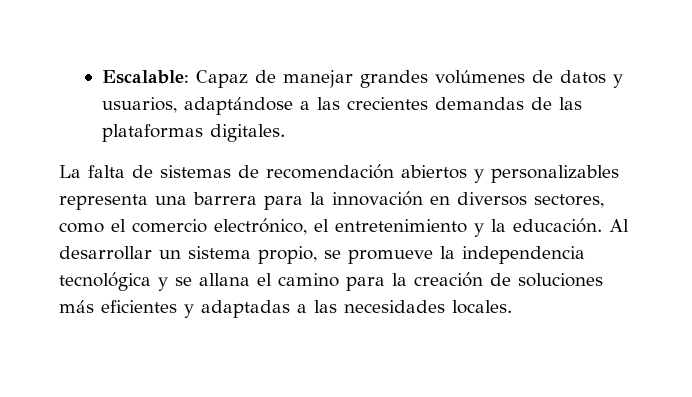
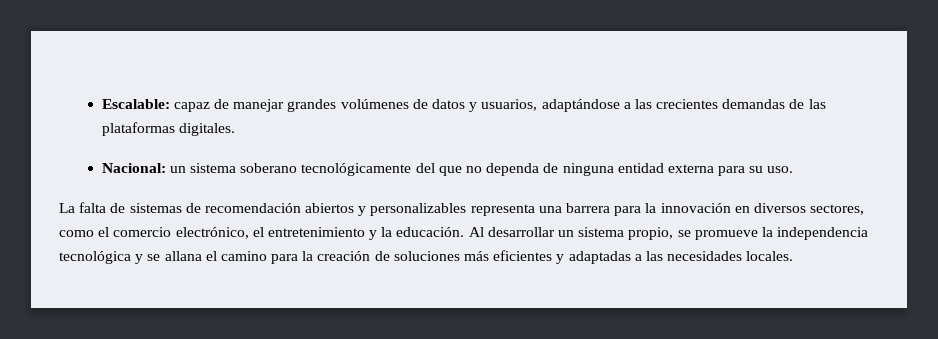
[196,70,249,88] Capaz -> [173,102,210,112] capaz
(286, 133) none -> [101,163,794,176] // Nacional: un sistema soberano tecnológicamente del que no dependa de ninguna entidad externa para su uso.

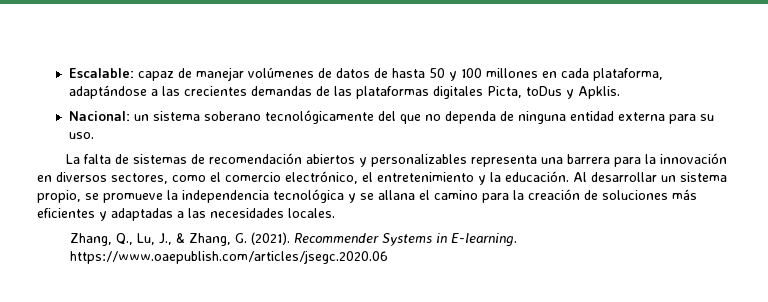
[287,99,337,112] grandes -> (245, 74) none
[469,99,538,112] y usuarios, -> [374,68,664,81] de hasta 50 y 100 millones en cada plataforma,
[178,123,235,136] digitales. -> [433,86,621,99] digitales Picta, toDus y Apklis.
(794, 256) none -> [70,232,518,247] [70,250,389,264] // Zhang, Q., Lu, J., & Zhang, G. (2021). Recommender Systems in E-learning. https://www.oaepublish.com/articles/jsegc.2020.06

